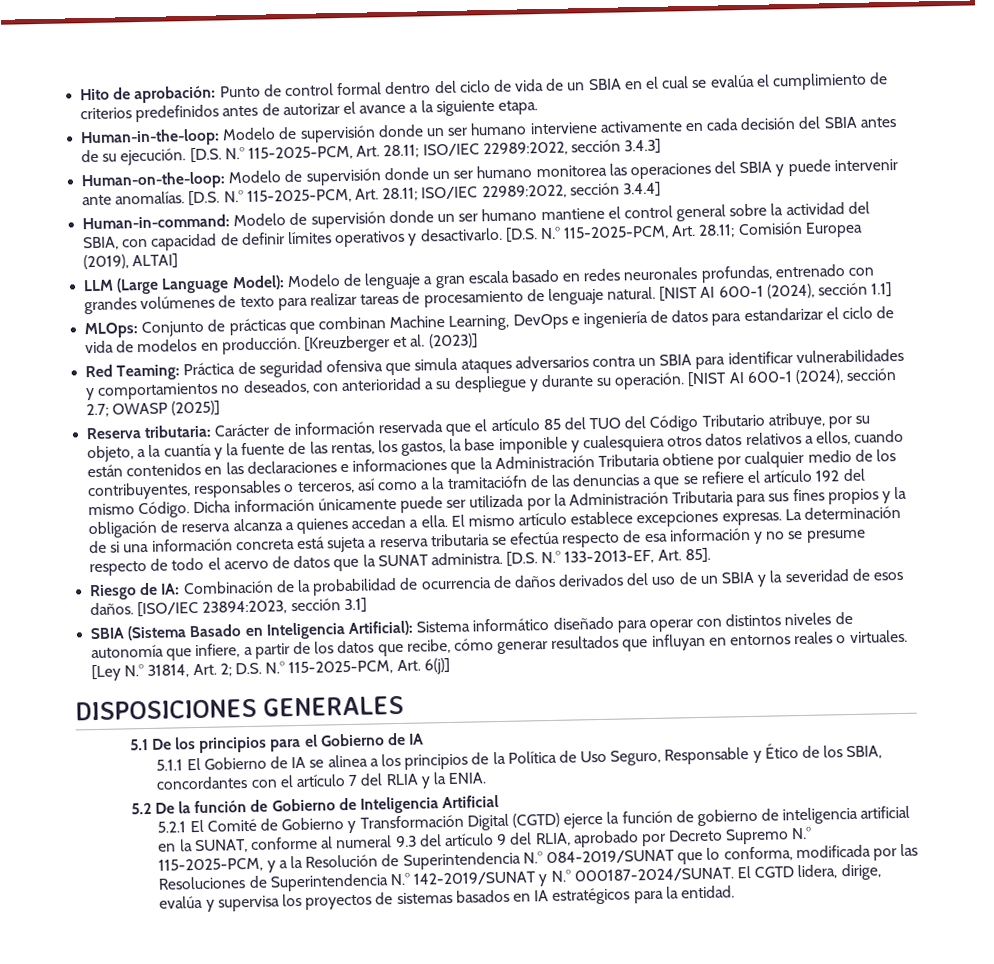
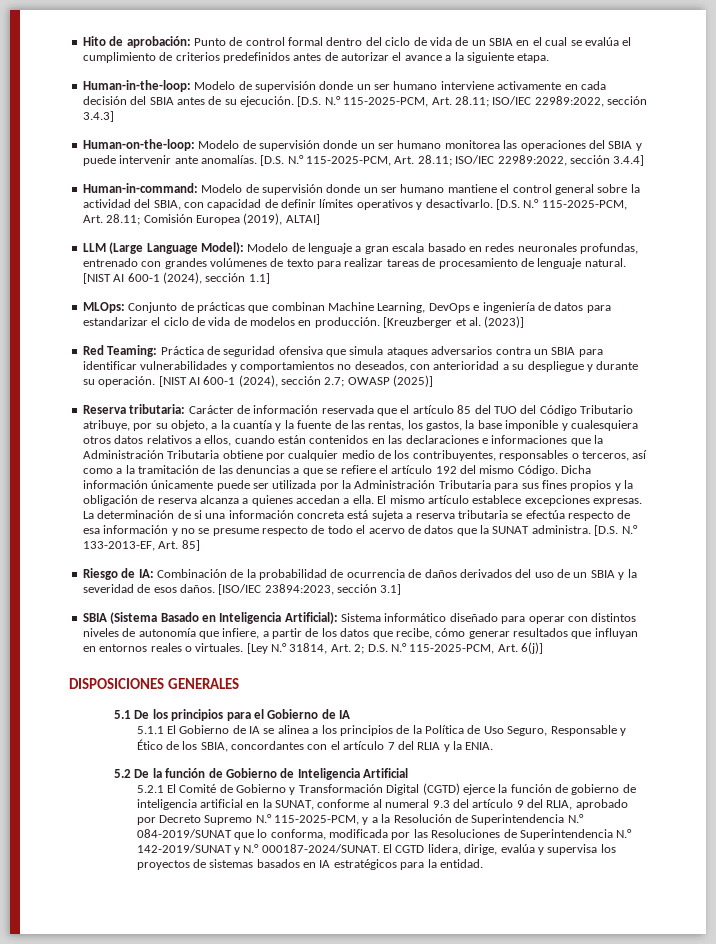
[446,475,528,489] tramitaciófn -> [137,465,199,474] tramitación
[684,547,711,563] 85]. -> [181,540,200,551] 85]

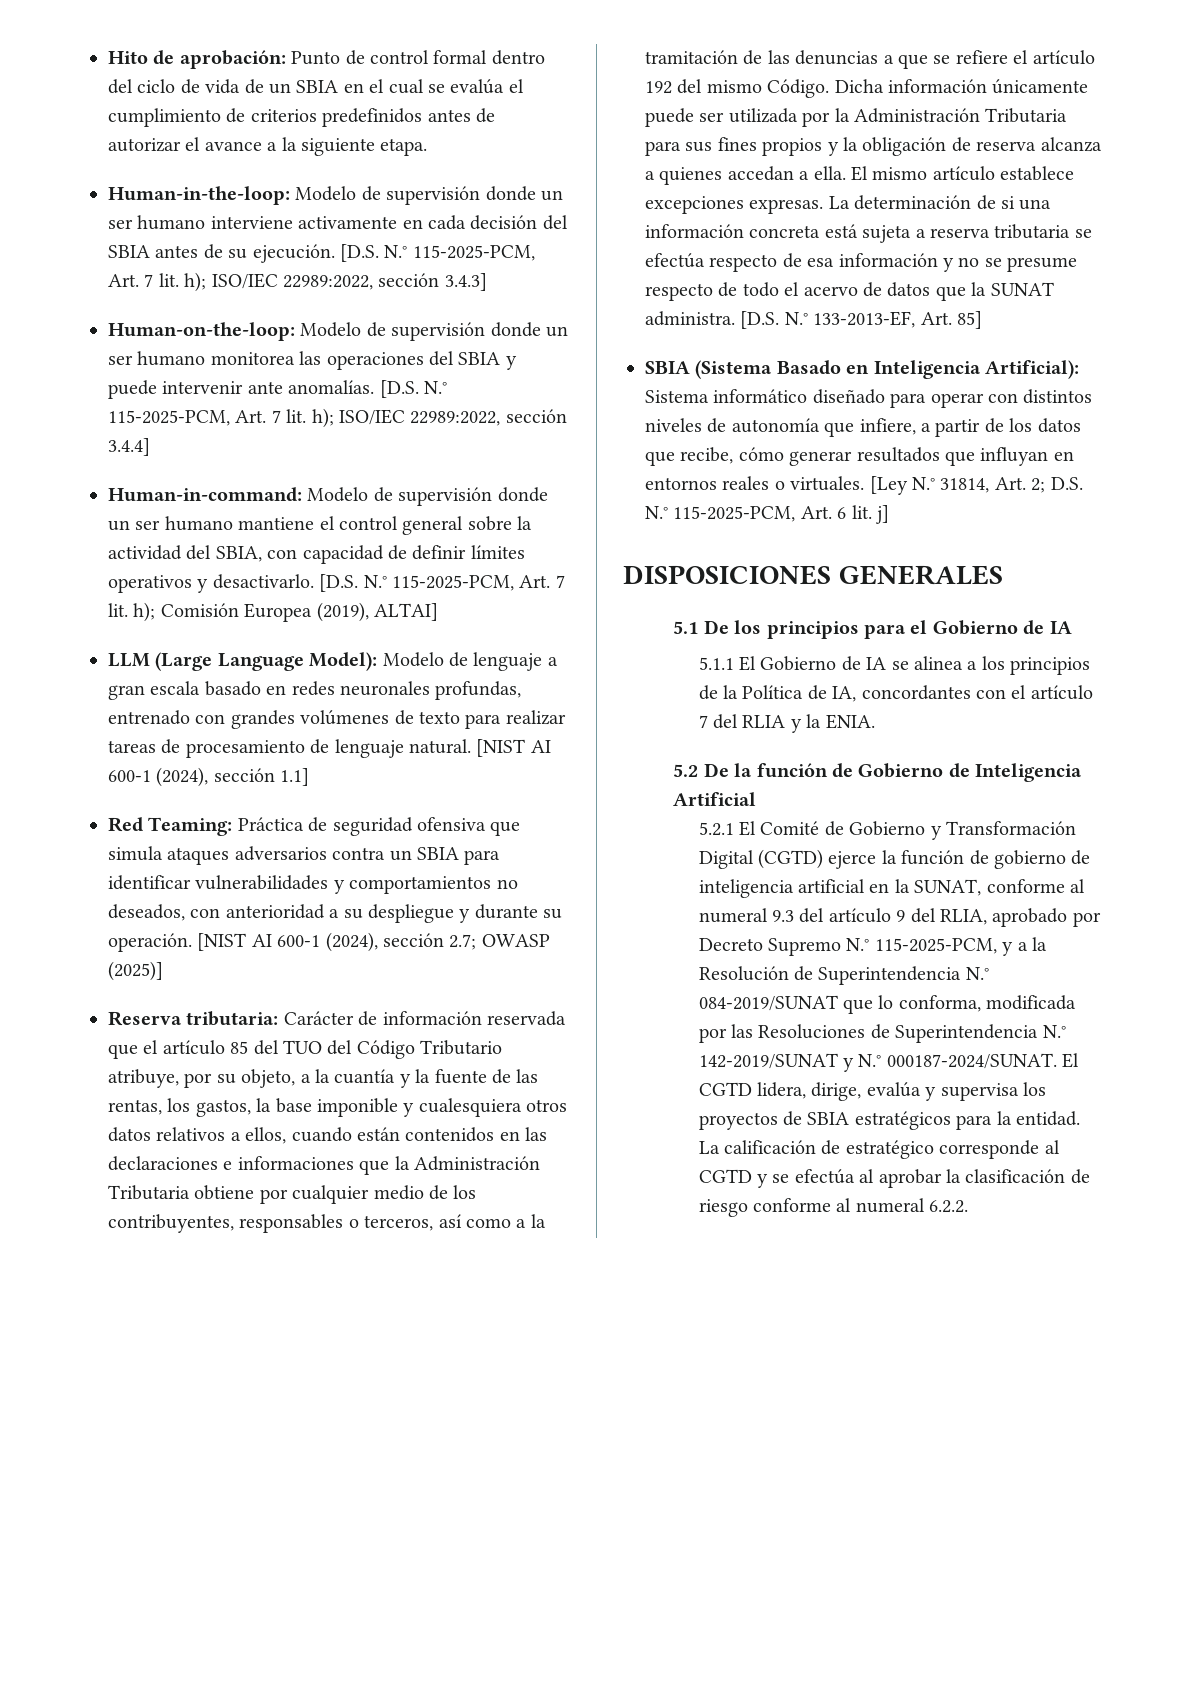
[454,96,489,107] 28.11; -> [144,272,207,292] 7 lit. h);
[417,155,452,166] 28.11; -> [271,408,334,428] 7 lit. h);
[106,214,141,225] 28.11; -> [555,575,565,588] [108,602,156,622] 7 lit. h);
[82,302,611,313] [82,316,525,328] // MLOps: Conjunto de prácticas que combinan Machine Learning, DevOps e ingeniería de datos para estandarizar el ciclo de vida de modelos en producción. [Kreuzberger et al. (2023)] -> (310, 777) none
[82,568,637,580] [82,584,402,595] // Riesgo de IA: Combinación de la probabilidad de ocurrencia de daños derivados del uso de un SBIA y la severidad de esos daños. [ISO/IEC 23894:2023, sección 3.1] -> (982, 320) none
[521,642,543,654] 6(j)] -> [837,505,889,524] 6 lit. j]
[483,725,626,736] [136,739,228,752] Uso Seguro, Responsable y Ético de los SBIA, -> [832,686,857,702] IA,
[209,859,483,870] sistemas basados en IA estratégicos para la entidad. -> [807,1111,1081,1130] [698,1140,1060,1159] [698,1169,1090,1188] [698,1198,969,1217] SBIA estratégicos para la entidad. La calificación de estratégico corresponde al CGTD y se efectúa al aprobar la clasificación de riesgo conforme al numeral 6.2.2.

